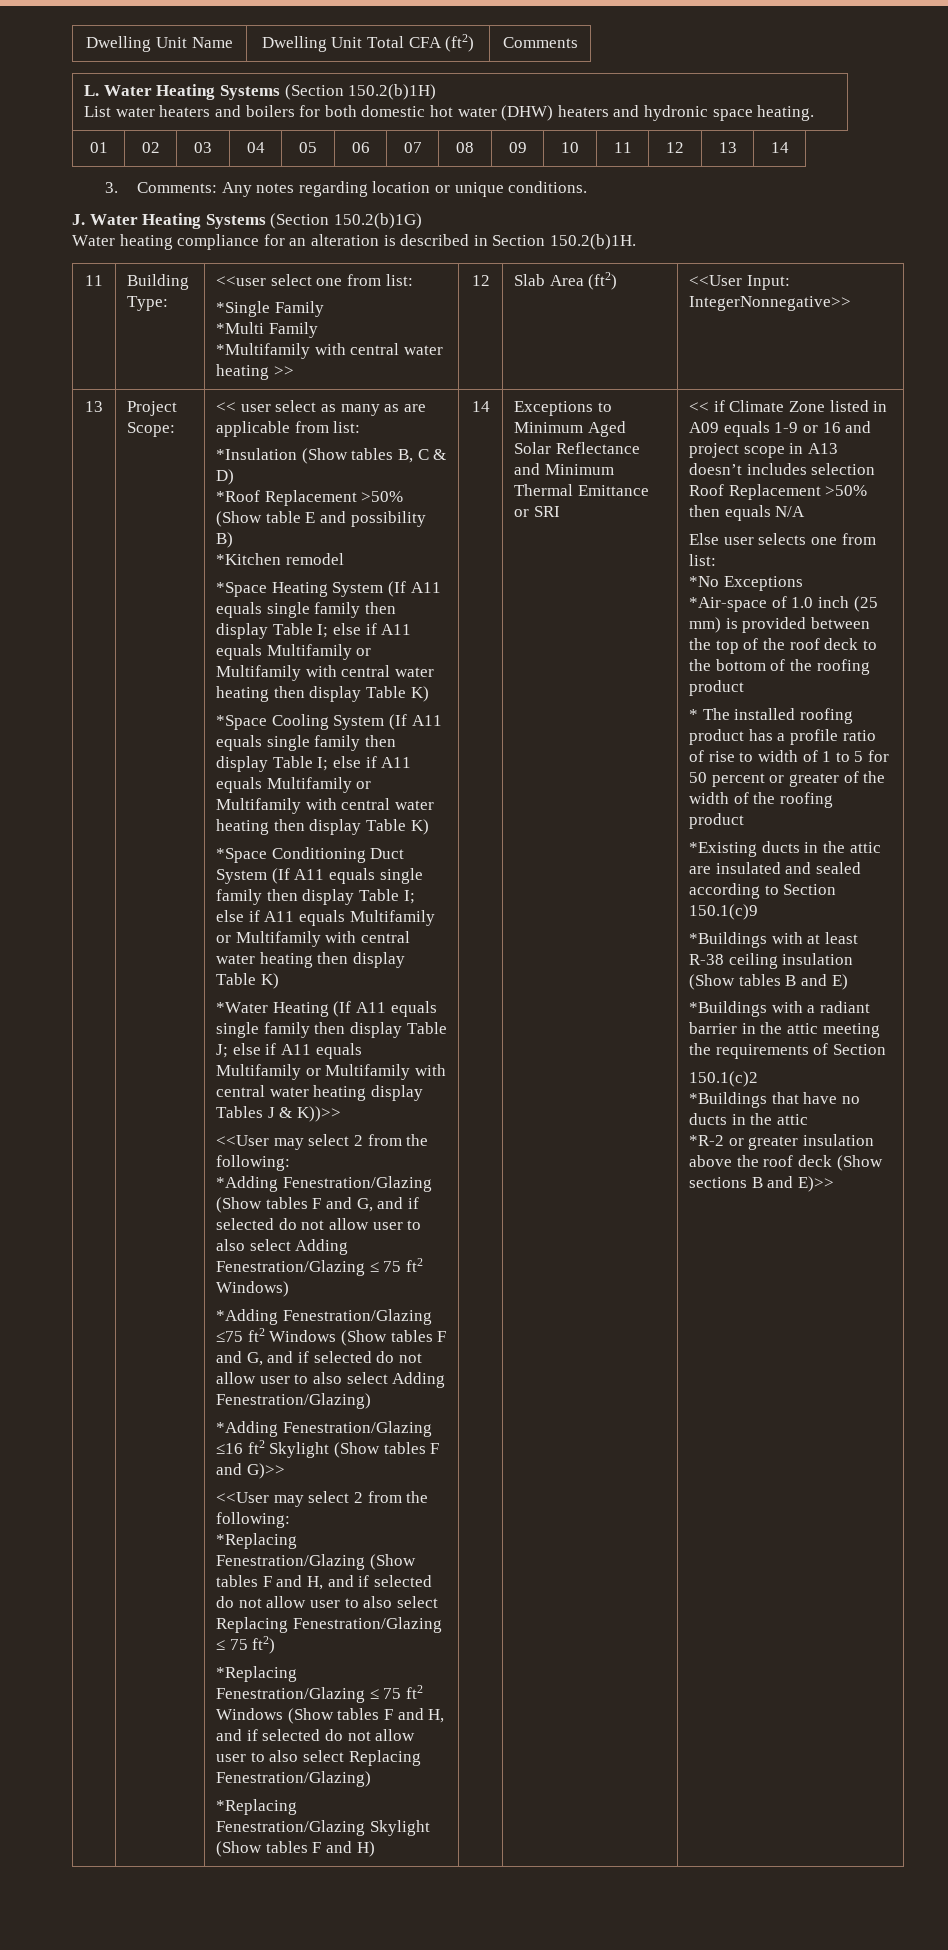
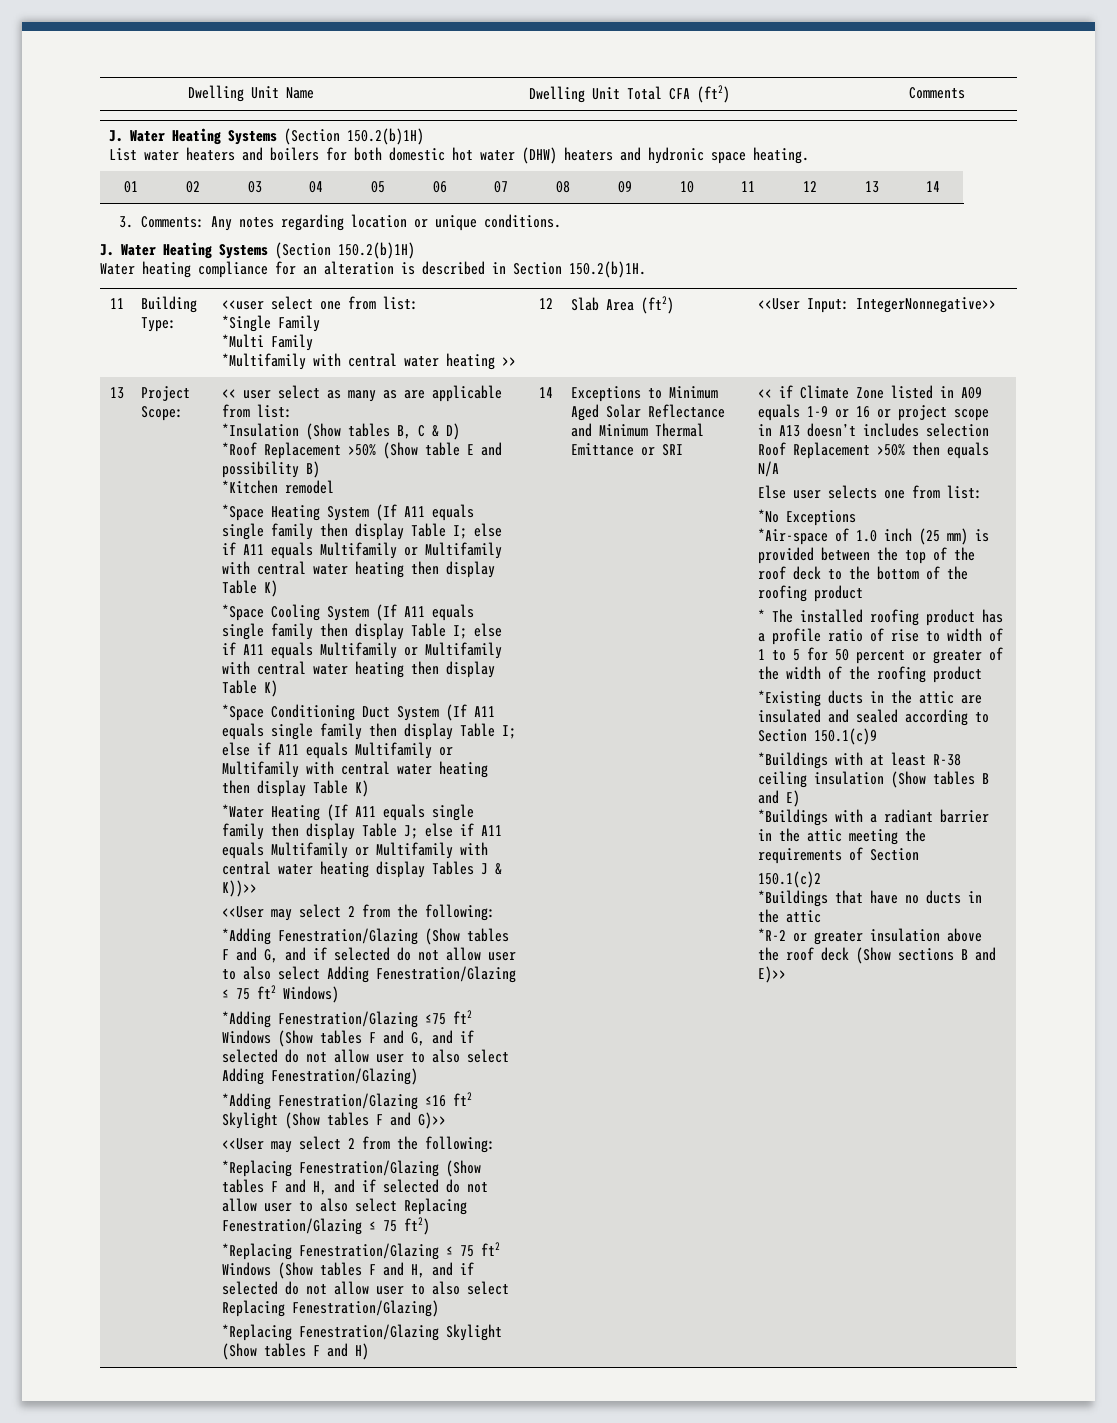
[84,85,100,96] L. -> [108,130,123,142] J.
[333,213,422,229] 150.2(b)1G) -> [338,242,415,259] 150.2(b)1H)
[845,421,872,433] and -> [876,409,891,418] or

